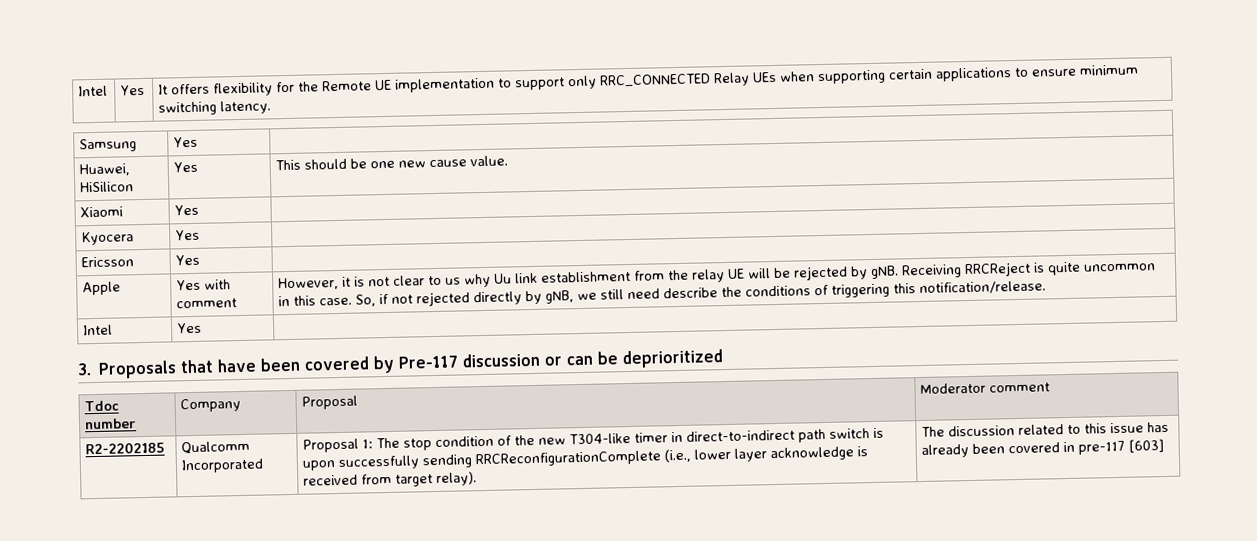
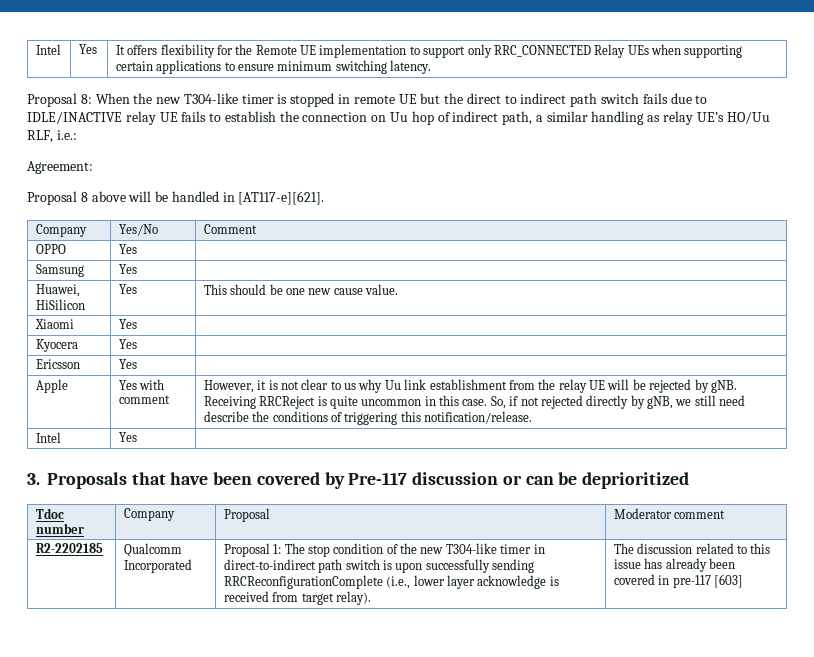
(272, 107) none -> [27,93,708,107] [27,111,770,125] [27,130,77,143] [27,161,93,174] [27,191,325,205] [35,224,87,237] [118,224,158,236] [203,224,257,234] [35,244,66,254] [118,244,137,254] // Proposal 8: When the new T304-like timer is stopped in remote UE but the direct to indirect path switch fails due to IDLE/INACTIVE relay UE fails to establish the connection on Uu hop of indirect path, a similar handling as relay UE’s HO/Uu RLF, i.e.: // Agreement: // Proposal 8 above will be handled in [AT117-e][621]. // Company | Yes/No | Comment // OPPO | Yes |

